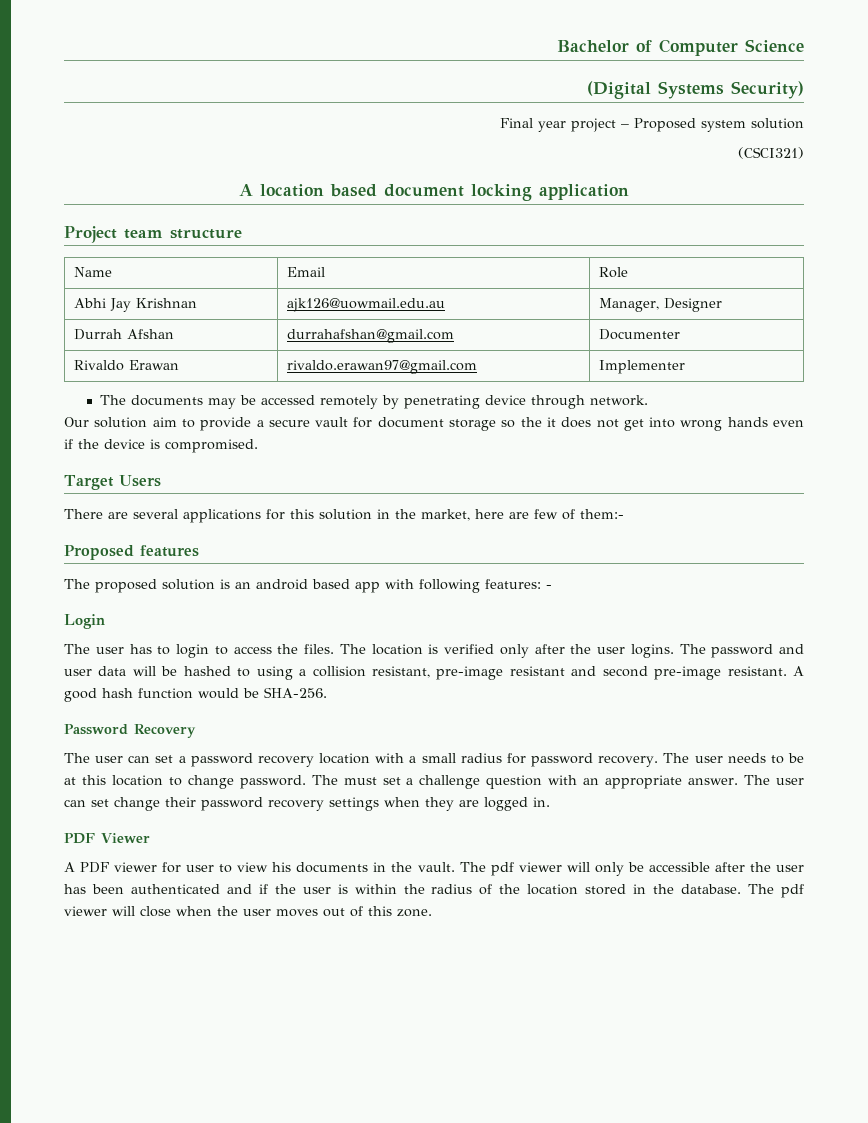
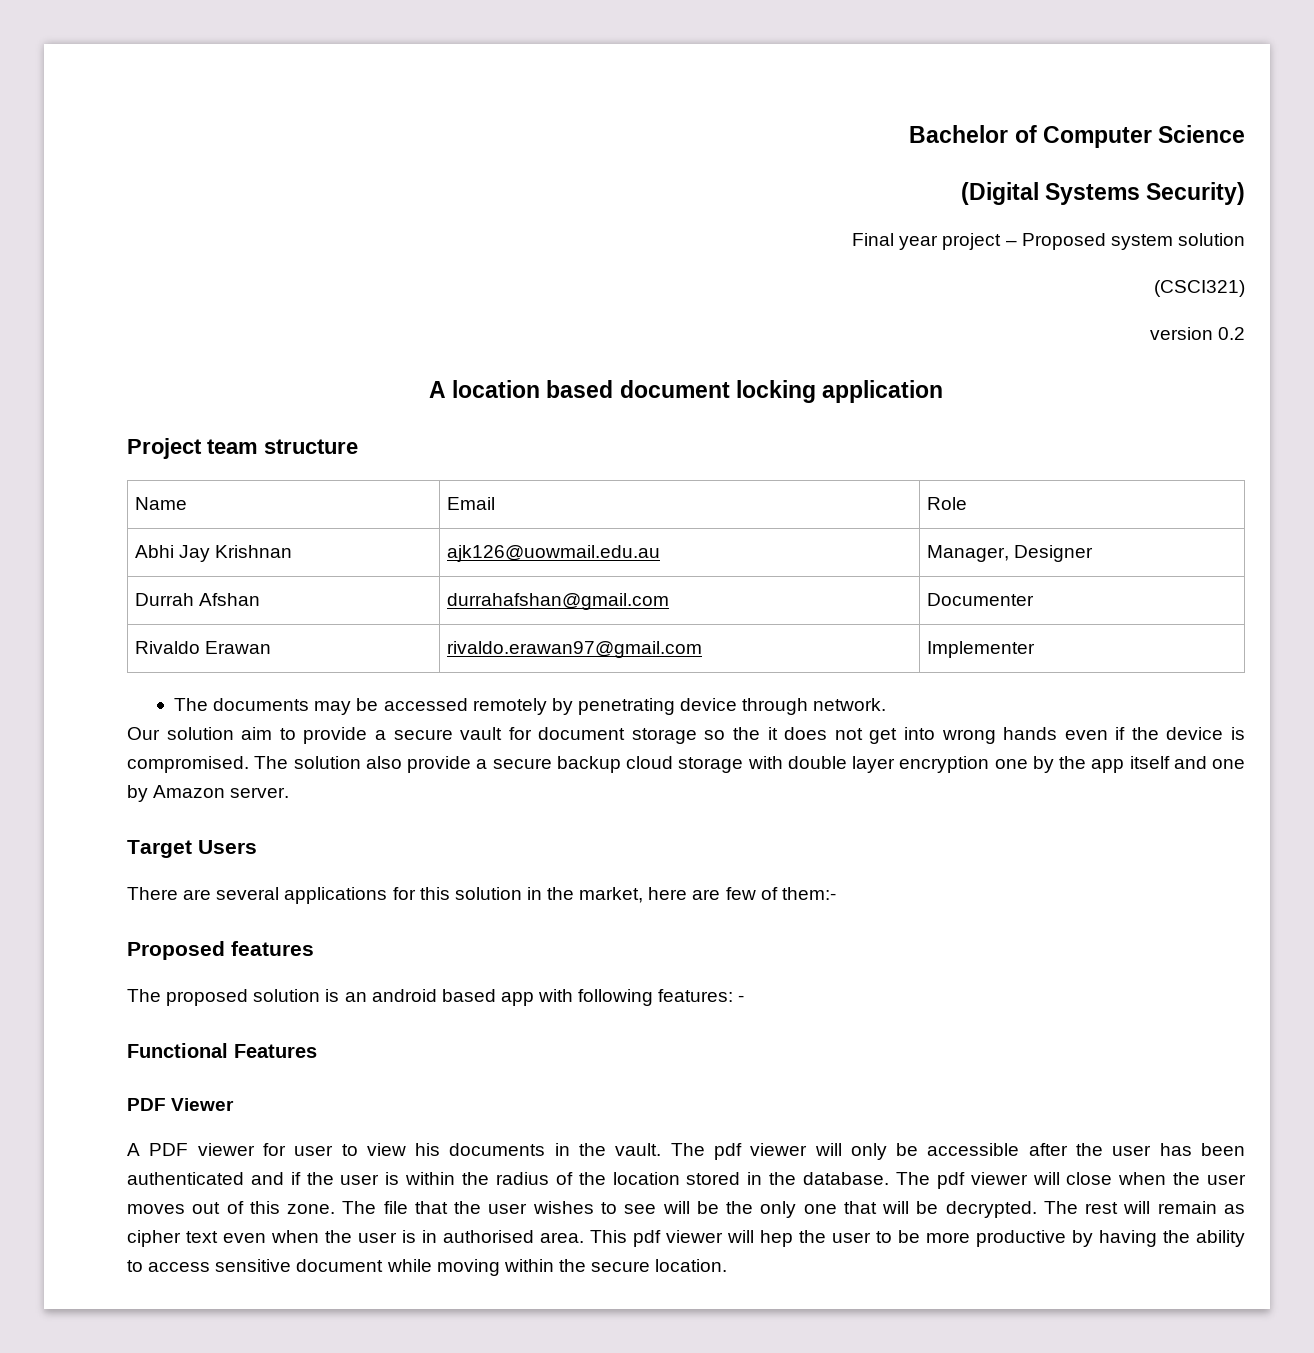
(804, 153) none -> [1149,327,1245,340] // version 0.2
(258, 446) none -> [254,756,1245,773] [127,785,290,802] The solution also provide a secure backup cloud storage with double layer encryption one by the app itself and one by Amazon server.
[64,614,105,629] [64,644,804,658] [64,666,804,680] [64,687,327,702] [64,724,196,738] [64,753,804,767] [64,775,805,789] [64,797,550,811] Login // The user has to login to access the files. The location is verified only after the user logins. The password and user data will be hashed to using a collision resistant, pre-image resistant and second pre-image resistant. A good hash function would be SHA-256. // Password Recovery // The user can set a password recovery location with a small radius for password recovery. The user needs to be at this location to change password. The must set a challenge question with an appropriate answer. The user can set change their password recovery settings when they are logged in. -> [127,1043,317,1058] Functional Features
(432, 913) none -> [342,1201,1245,1218] [127,1230,1245,1247] [127,1259,728,1276] The file that the user wishes to see will be the only one that will be decrypted. The rest will remain as cipher text even when the user is in authorised area. This pdf viewer will hep the user to be more productive by having the ability to access sensitive document while moving within the secure location.

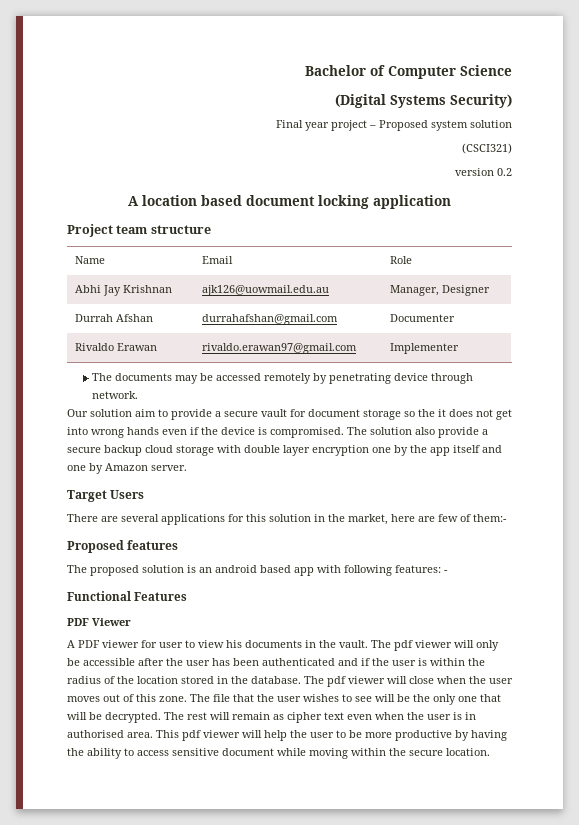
[760,1230,793,1247] hep -> [264,730,287,741] help

